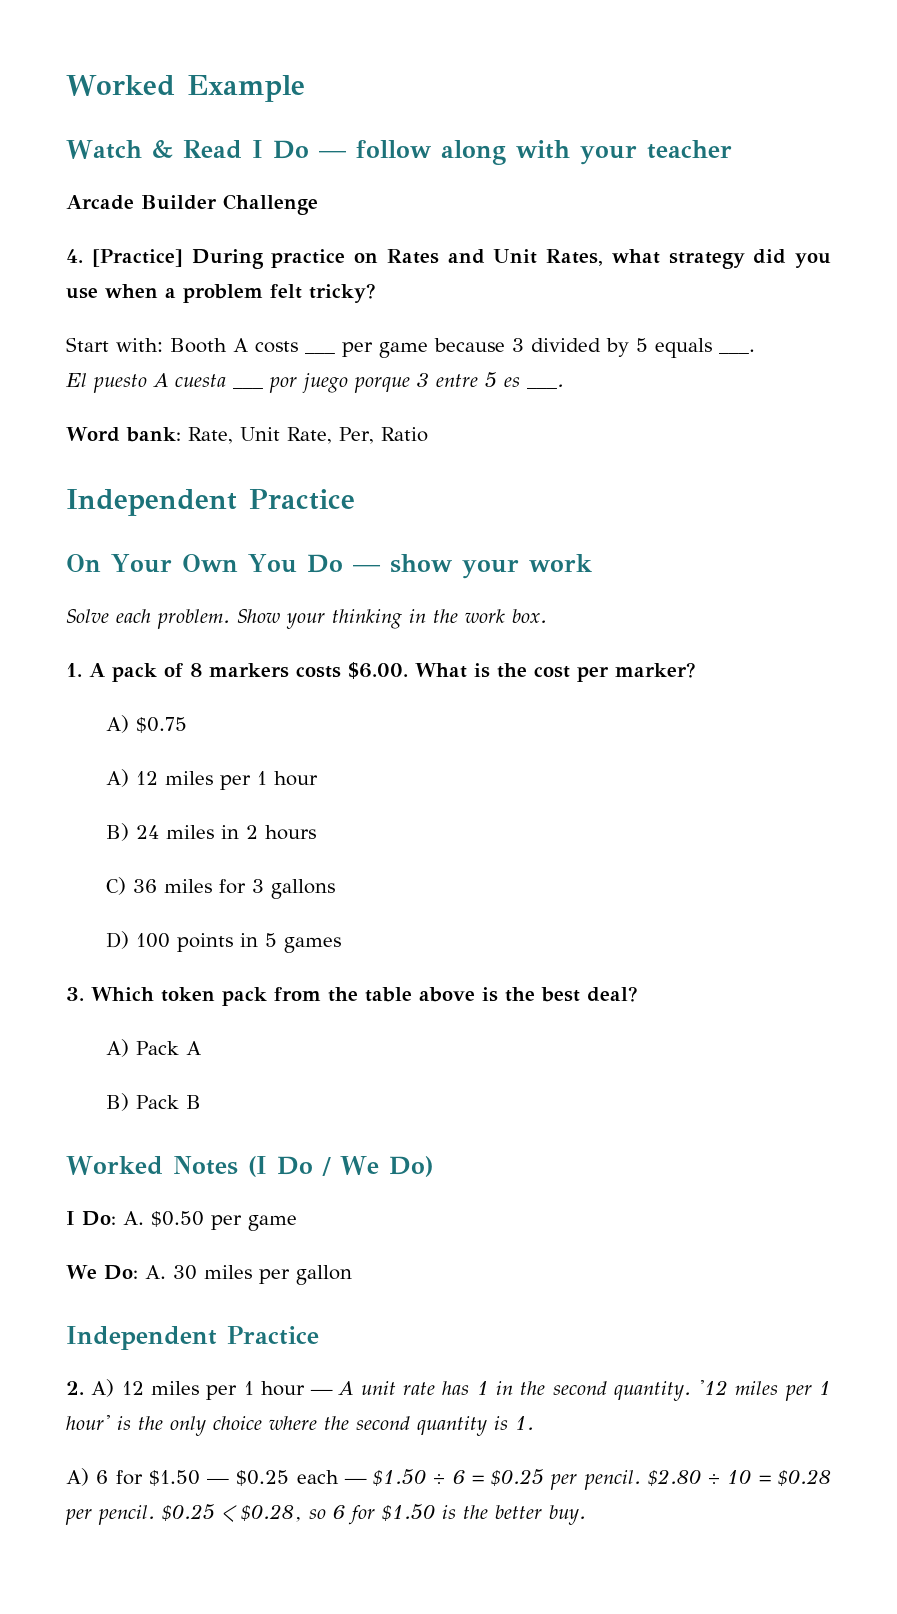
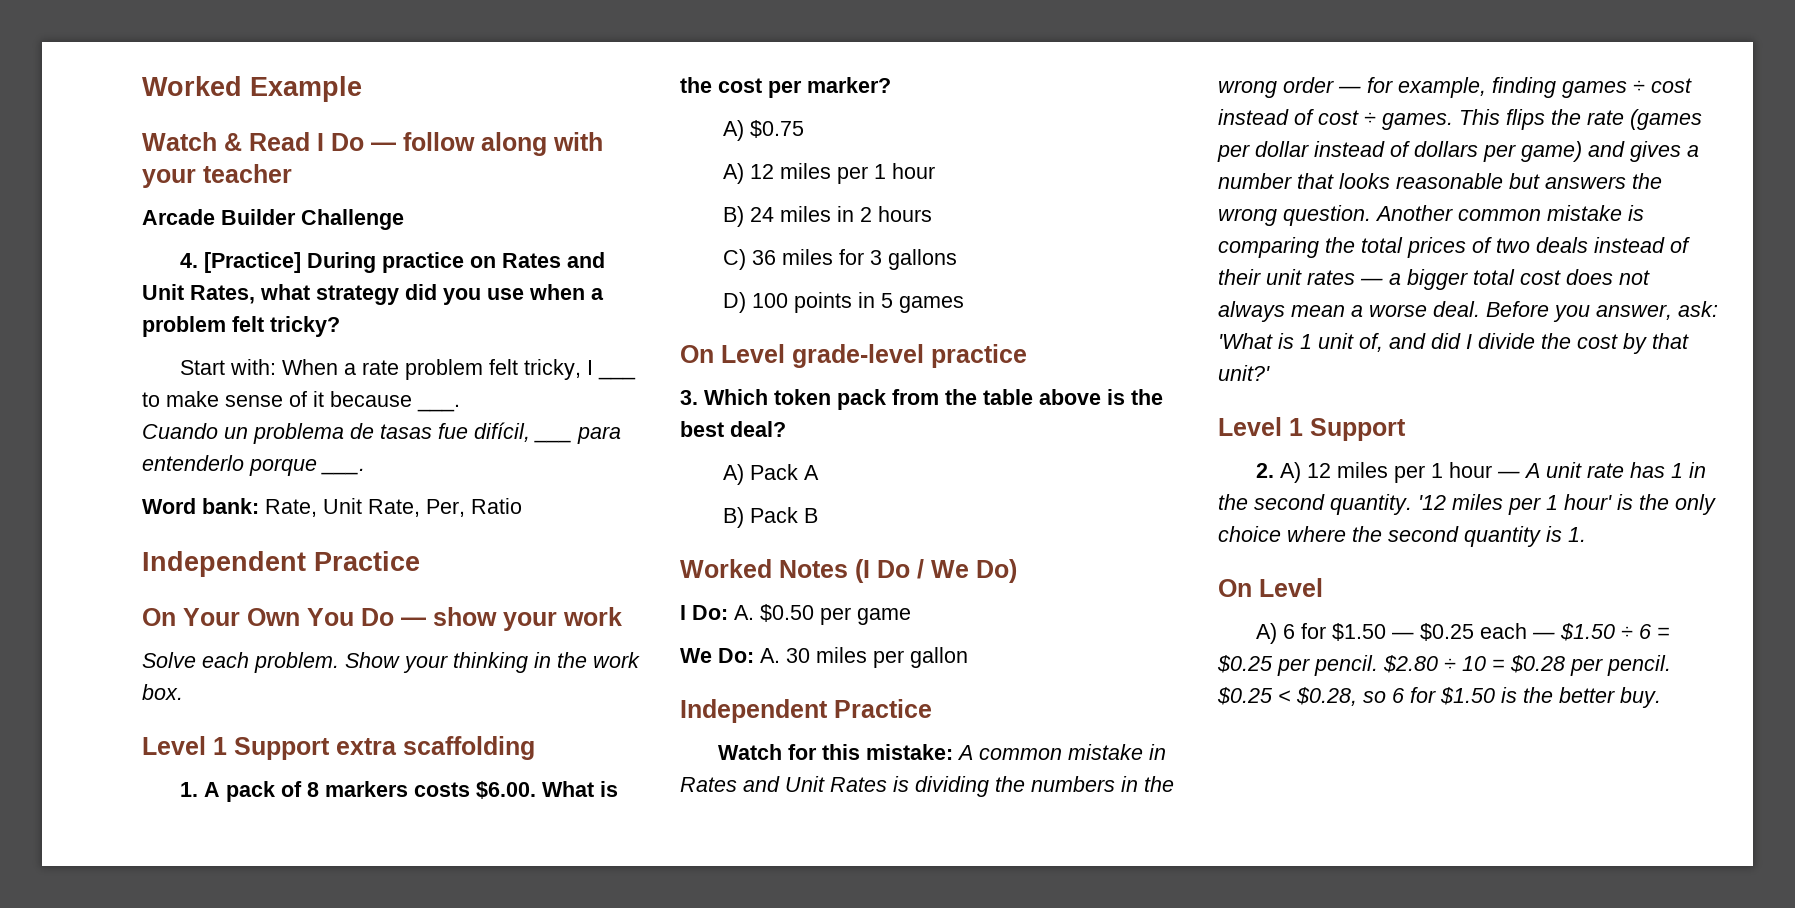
[170,338,755,358] [66,373,226,393] [233,372,520,393] Booth A costs ___ per game because 3 divided by 5 equals ___. // El puesto A cuesta ___ por juego porque 3 entre 5 es -> [281,359,593,380] [597,375,636,380] [142,391,460,412] [142,422,621,444] [142,455,317,476] When a rate problem felt tricky, I ___ to make sense of it because ___. // Cuando un problema de tasas fue difícil, ___ para entenderlo porque
(547, 616) none -> [142,736,535,760] // Level 1 Support extra scaffolding
(342, 945) none -> [680,344,1027,368] // On Level grade-level practice
(319, 1335) none -> [717,744,1166,760] [680,776,1174,797] [1218,77,1692,98] [1218,109,1702,130] [1217,141,1699,162] [1218,173,1662,189] [1218,205,1644,226] [1218,237,1690,258] [1218,269,1650,290] [1218,301,1718,322] [1218,333,1689,354] [1218,365,1270,381] [1218,417,1406,441] // Watch for this mistake: A common mistake in Rates and Unit Rates is dividing the numbers in the wrong order — for example, finding games ÷ cost instead of cost ÷ games. This flips the rate (games per dollar instead of dollars per game) and gives a number that looks reasonable but answers the wrong question. Another common mistake is comparing the total prices of two deals instead of their unit rates — a bigger total cost does not always mean a worse deal. Before you answer, ask: 'What is 1 unit of, and did I divide the cost by that unit?' // Level 1 Support
(534, 1423) none -> [1218,578,1323,597] // On Level

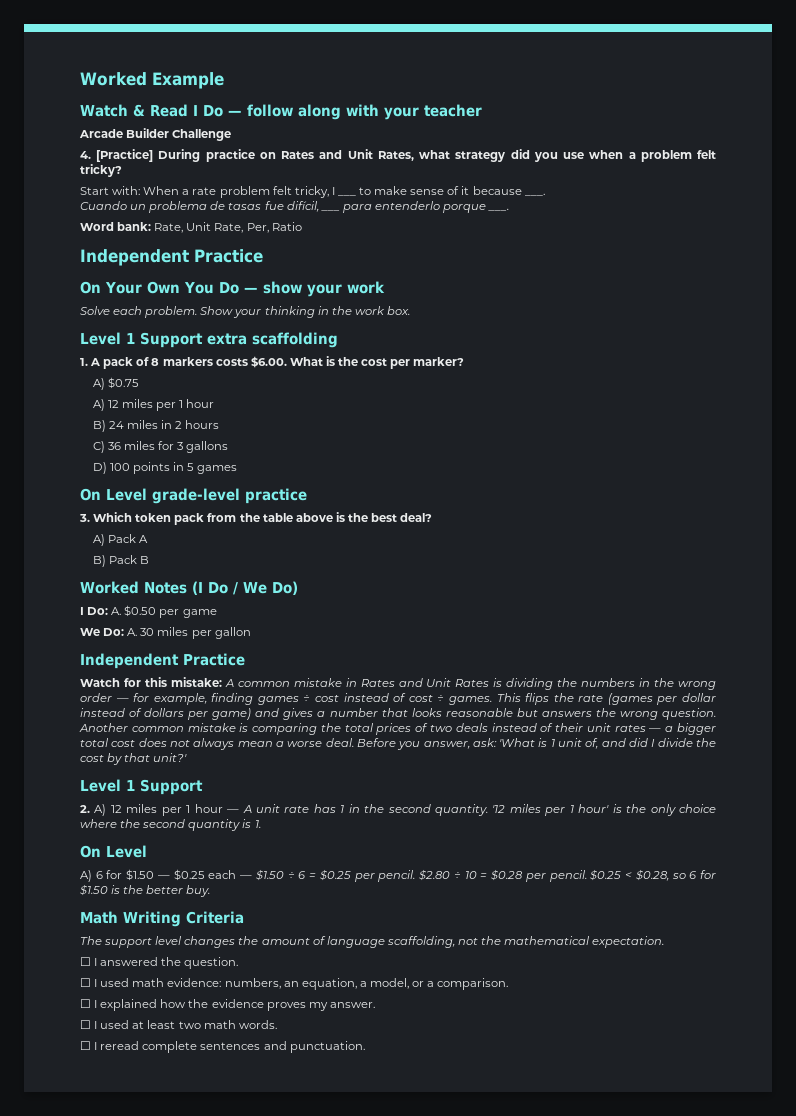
(1661, 697) none -> [80,911,244,927] [80,936,665,948] [80,957,239,969] [80,978,509,990] [80,999,375,1011] [80,1020,277,1029] [80,1041,365,1053] // Math Writing Criteria // The support level changes the amount of language scaffolding, not the mathematical expectation. // ☐ I answered the question. // ☐ I used math evidence: numbers, an equation, a model, or a comparison. // ☐ I explained how the evidence proves my answer. // ☐ I used at least two math words. // ☐ I reread complete sentences and punctuation.

